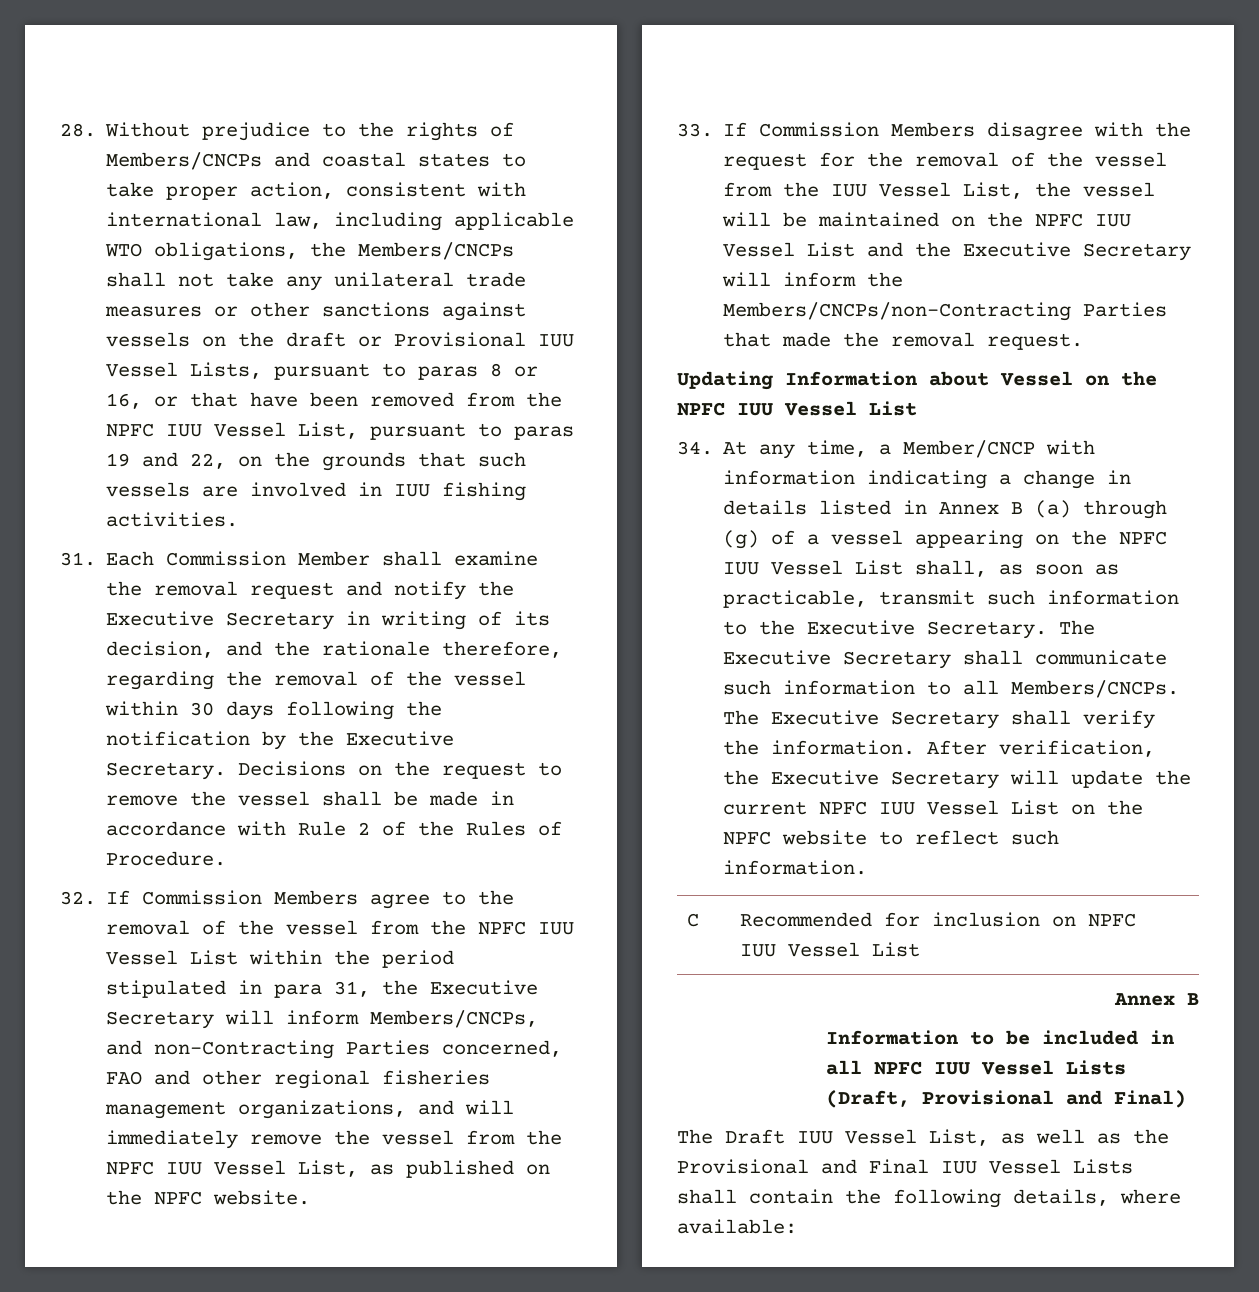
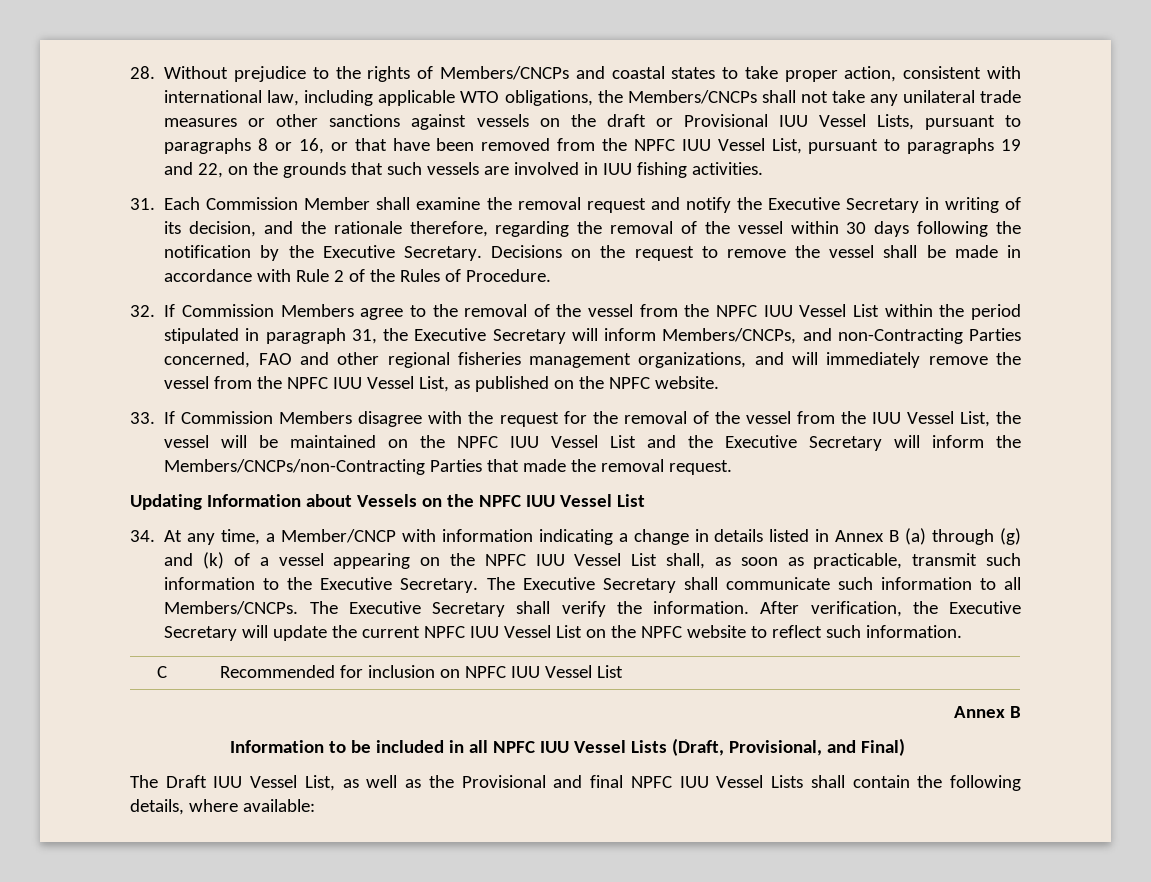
[418,366,479,380] paras -> [164,138,252,154] paragraphs
[514,426,575,440] paras -> [907,138,995,154] paragraphs
[274,984,323,998] para -> [265,328,346,344] paragraph
[1000,371,1073,386] Vessel -> [356,494,417,507] Vessels
(760, 539) none -> [164,552,225,569] and (k)
[922,1090,1055,1105] Provisional -> [728,740,822,756] Provisional,
[869,1159,929,1174] Final -> [590,775,672,788] final NPFC

